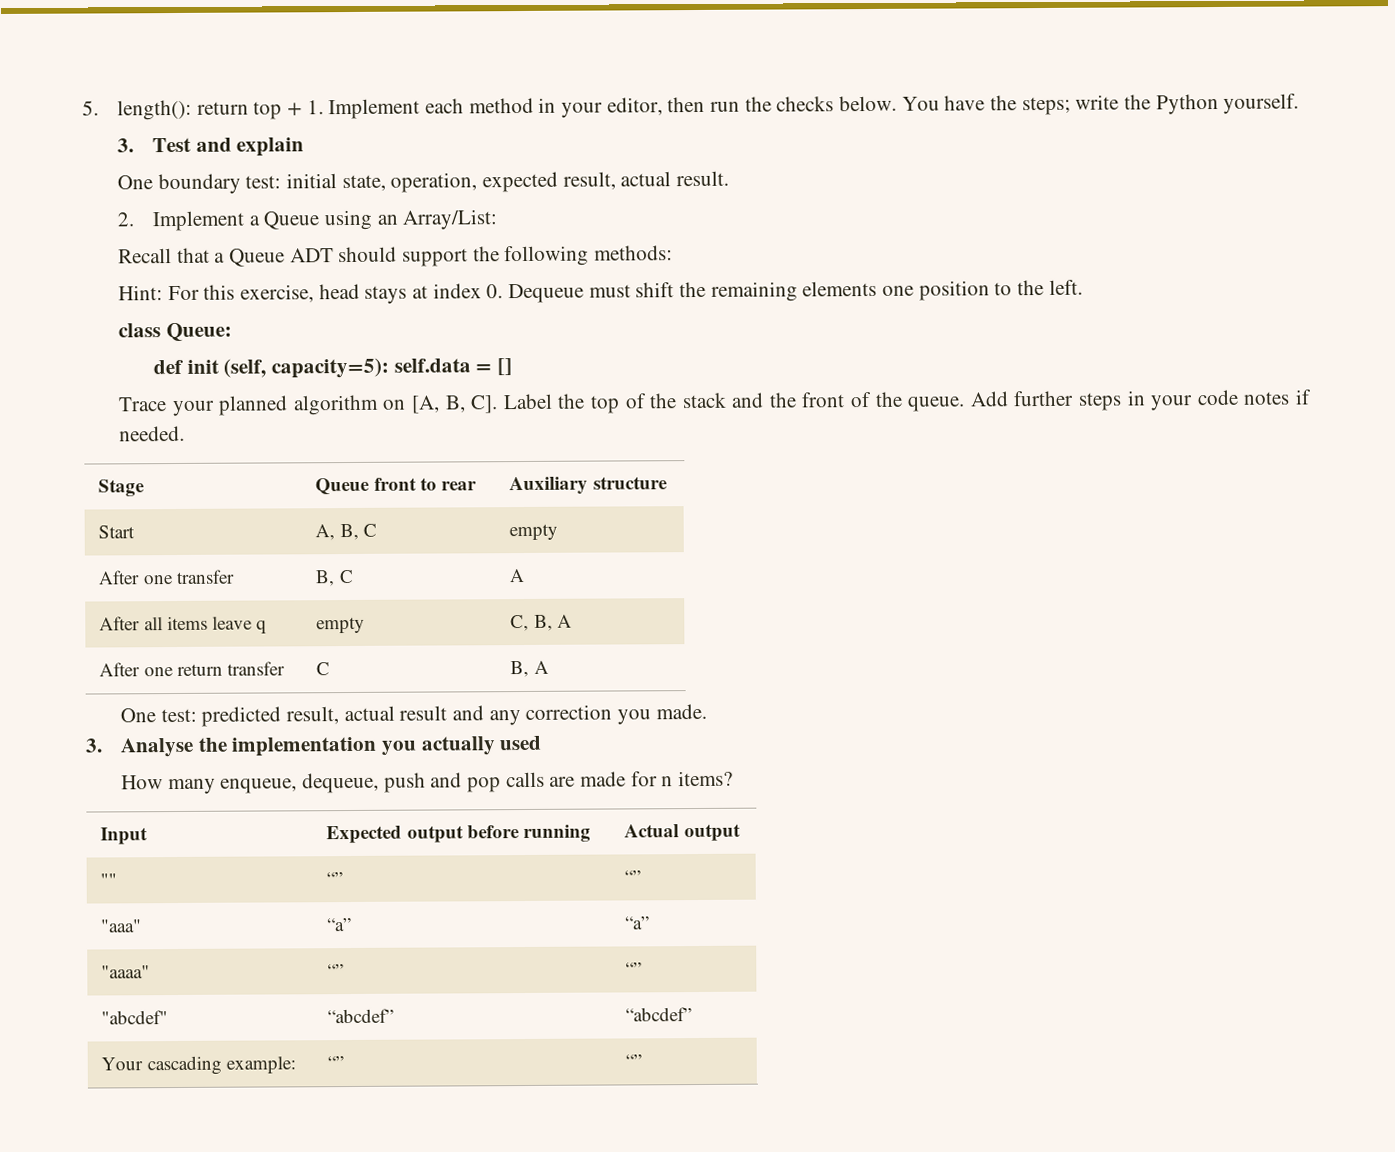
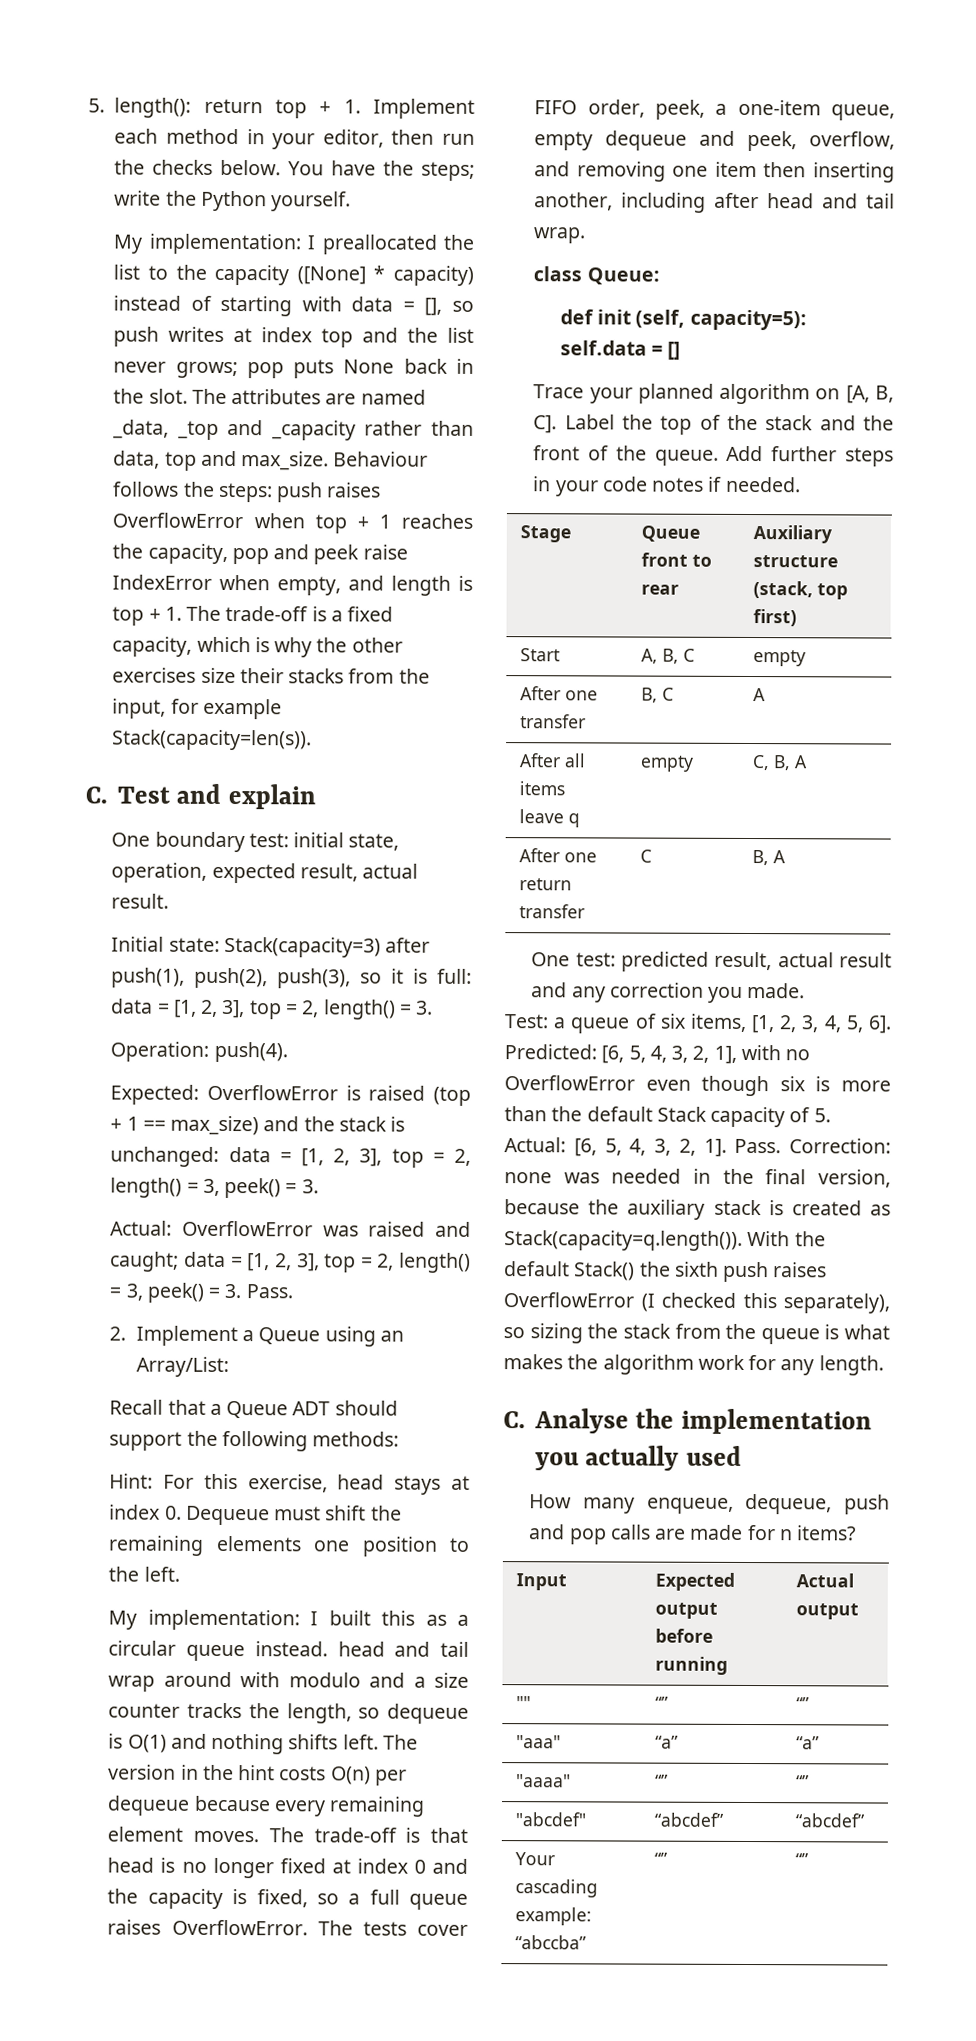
[117,138,135,153] 3. -> [113,233,475,255] [113,264,474,286] [113,295,474,317] [113,326,474,348] [113,358,474,379] [113,388,426,405] [112,419,474,441] [113,450,429,471] [113,481,382,503] [112,512,473,534] [112,543,408,565] [112,574,473,596] [112,605,394,626] [112,636,403,658] [112,667,430,684] [112,698,282,720] [112,729,313,751] [85,786,108,804] My implementation: I preallocated the list to the capacity ([None] * capacity) instead of starting with data = [], so push writes at index top and the list never grows; pop puts None back in the slot. The attributes are named _data, _top and _capacity rather than data, top and max_size. Behaviour follows the steps: push raises OverflowError when top + 1 reaches the capacity, pop and peek raise IndexError when empty, and length is top + 1. The trade-off is a fixed capacity, which is why the other exercises size their stacks from the input, for example Stack(capacity=len(s)). // C.
(730, 178) none -> [111,936,431,958] [111,967,472,989] [111,998,434,1020] [110,1041,288,1063] [110,1084,471,1106] [110,1115,406,1136] [110,1146,471,1168] [110,1177,319,1199] [110,1220,471,1237] [110,1251,472,1273] [109,1282,293,1303] // Initial state: Stack(capacity=3) after push(1), push(2), push(3), so it is full: data = [1, 2, 3], top = 2, length() = 3. // Operation: push(4). // Expected: OverflowError is raised (top + 1 == max_size) and the stack is unchanged: data = [1, 2, 3], top = 2, length() = 3, peek() = 3. // Actual: OverflowError was raised and caught; data = [1, 2, 3], top = 2, length() = 3, peek() = 3. Pass.
(1083, 287) none -> [108,1609,470,1631] [108,1640,469,1662] [108,1671,469,1692] [108,1702,469,1724] [108,1733,418,1755] [108,1764,407,1786] [107,1795,426,1817] [107,1826,468,1843] [107,1857,468,1879] [107,1888,468,1910] [107,1919,468,1936] [534,99,895,121] [534,130,895,152] [534,161,895,183] [534,192,895,213] [533,227,587,244] // My implementation: I built this as a circular queue instead. head and tail wrap around with modulo and a size counter tracks the length, so dequeue is O(1) and nothing shifts left. The version in the hint costs O(n) per dequeue because every remaining element moves. The trade-off is that head is no longer fixed at index 0 and the capacity is fixed, so a full queue raises OverflowError. The tests cover FIFO order, peek, a one-item queue, empty dequeue and peek, overflow, and removing one item then inserting another, including after head and tail wrap.
(668, 483) none -> [753,581,849,600] [753,609,798,627] (stack, top first)
[85,738,103,753] 3. -> [504,1013,892,1034] [504,1044,811,1064] [504,1075,891,1097] [504,1106,831,1128] [504,1137,891,1157] [504,1168,891,1188] [504,1199,891,1220] [504,1230,826,1251] [504,1261,828,1283] [503,1292,890,1314] [503,1323,890,1345] [503,1354,884,1376] [503,1411,526,1429] Test: a queue of six items, [1, 2, 3, 4, 5, 6]. Predicted: [6, 5, 4, 3, 2, 1], with no OverflowError even though six is more than the default Stack capacity of 5. Actual: [6, 5, 4, 3, 2, 1]. Pass. Correction: none was needed in the final version, because the auxiliary stack is created as Stack(capacity=q.length()). With the default Stack() the sixth push raises OverflowError (I checked this separately), so sizing the stack from the queue is what makes the algorithm work for any length. // C.
(296, 1065) none -> [515,1935,588,1950] “abccba”

